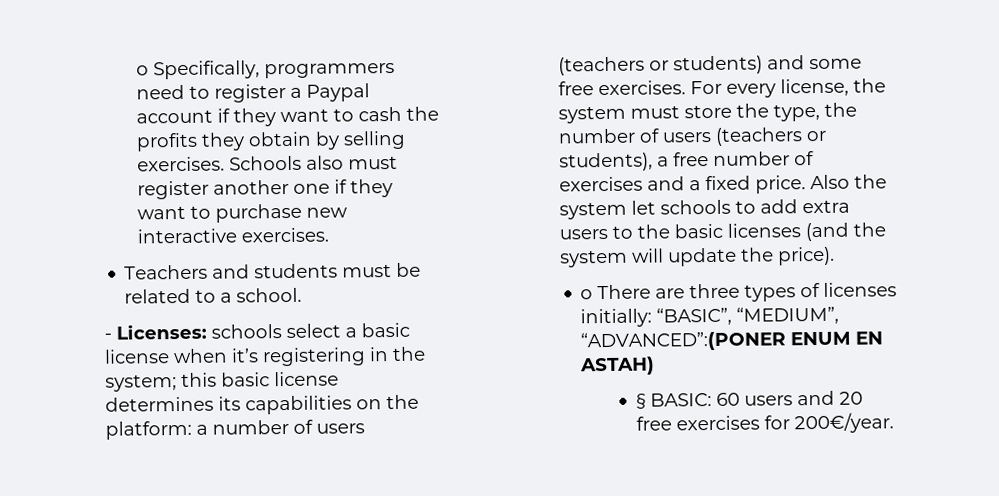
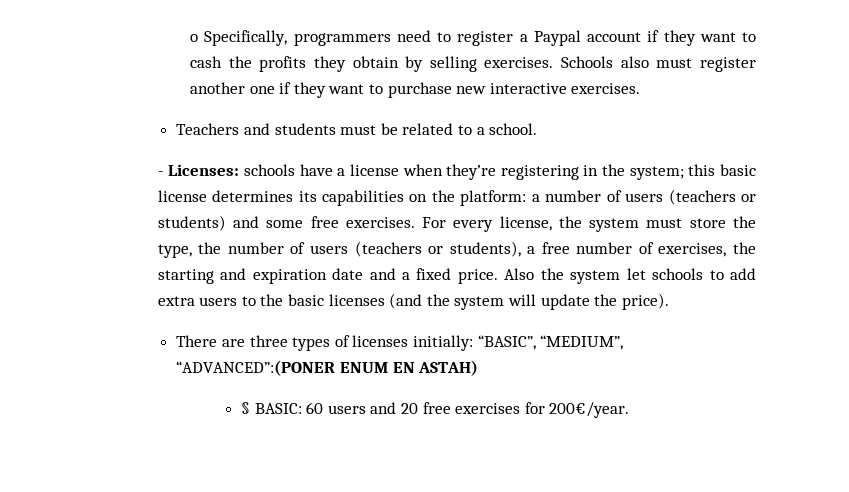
[285,322,410,339] select a basic -> [299,164,346,176] have a
[230,348,259,363] it’s -> [446,164,497,180] they’re
[558,176,643,192] exercises -> [658,242,756,257] [157,268,364,284] exercises, the starting and expiration date
[580,289,594,300] o -> (669, 301) none

